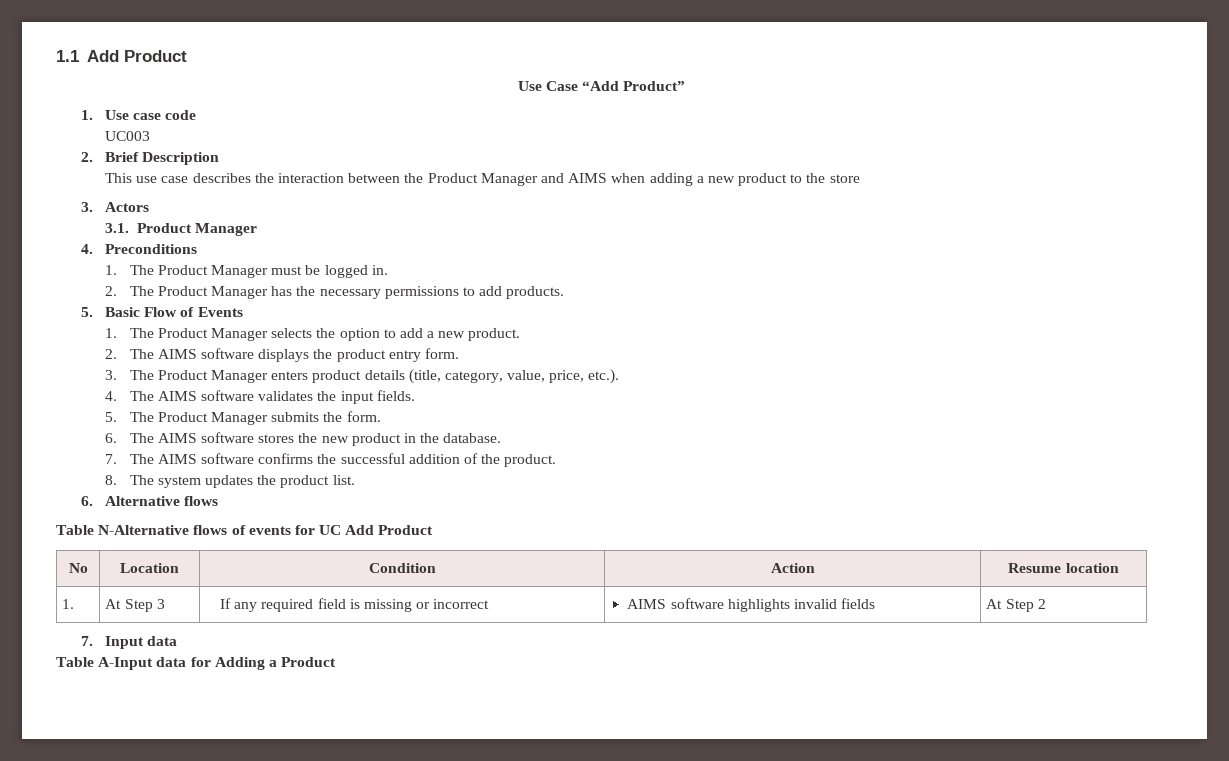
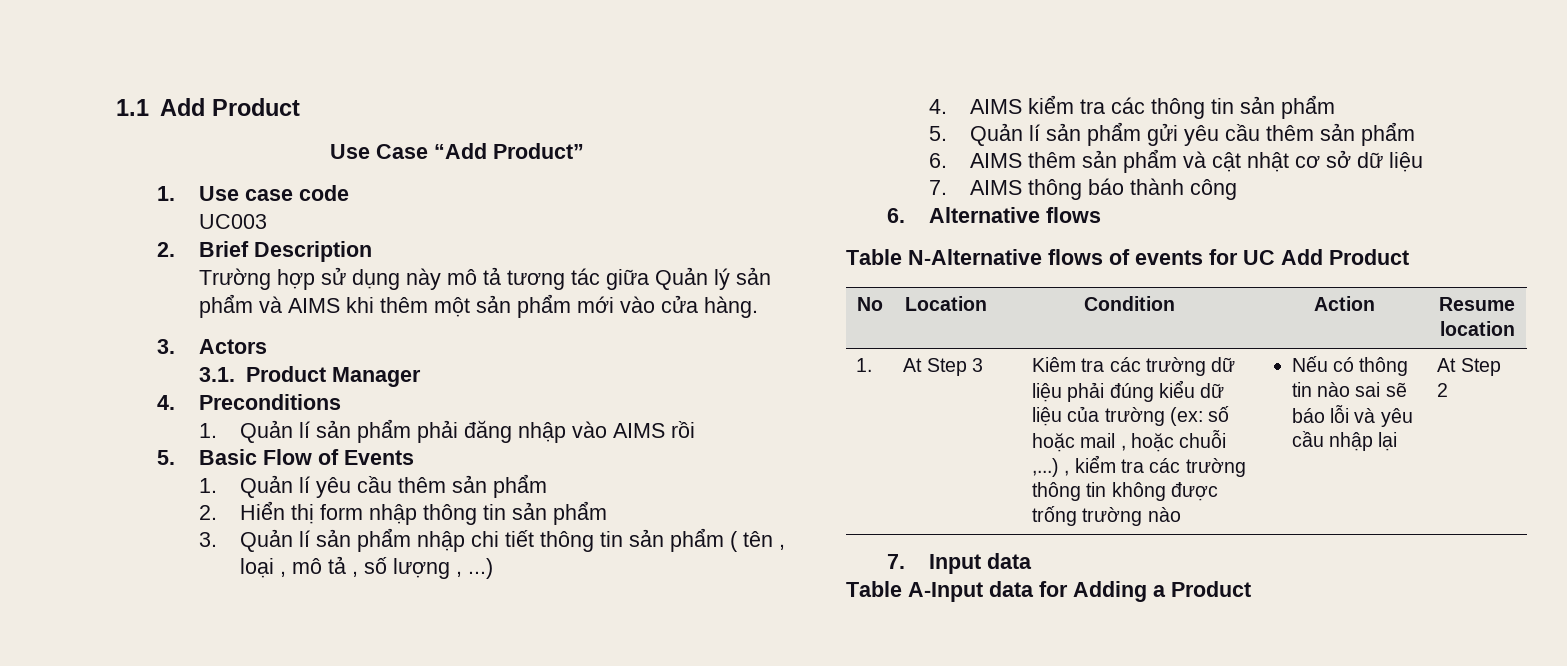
[105,173,860,186] This use case describes the interaction between the Product Manager and AIMS when adding a new product to the store -> [198,267,771,290] [198,294,758,318] Trường hợp sử dụng này mô tả tương tác giữa Quản lý sản phẩm và AIMS khi thêm một sản phẩm mới vào cửa hàng.
[129,265,388,278] [105,286,565,299] The Product Manager must be logged in. // 2. The Product Manager has the necessary permissions to add products. -> [240,419,696,443] Quản lí sản phẩm phải đăng nhập vào AIMS rồi
[129,328,521,341] [105,348,459,362] [105,369,620,384] [105,390,415,404] [105,411,381,425] [105,432,502,446] [105,453,557,467] [105,475,355,488] The Product Manager selects the option to add a new product. // 2. The AIMS software displays the product entry form. // 3. The Product Manager enters product details (title, category, value, price, etc.). // 4. The AIMS software validates the input fields. // 5. The Product Manager submits the form. // 6. The AIMS software stores the new product in the database. // 7. The AIMS software confirms the successful addition of the product. // 8. The system updates the product list. -> [240,474,548,498] [198,501,608,525] [198,528,786,552] [240,556,494,579] [928,95,1336,119] [928,122,1416,146] [928,149,1424,173] [928,178,1238,200] Quản lí yêu cầu thêm sản phẩm // 2. Hiển thị form nhập thông tin sản phẩm // 3. Quản lí sản phẩm nhập chi tiết thông tin sản phẩm ( tên , loại , mô tả , số lượng , ...) // 4. AIMS kiểm tra các thông tin sản phẩm // 5. Quản lí sản phẩm gửi yêu cầu thêm sản phẩm // 6. AIMS thêm sản phẩm và cật nhật cơ sở dữ liệu // 7. AIMS thông báo thành công
[220,598,490,612] [627,598,876,612] If any required field is missing or incorrect | AIMS software highlights invalid fields -> [1032,357,1236,376] [1032,380,1225,402] [1032,406,1230,426] [1032,430,1227,452] [1032,455,1246,477] [1032,482,1218,501] [1032,506,1181,526] [1291,356,1409,376] [1291,382,1407,397] [1291,405,1413,427] [1291,431,1398,451] Kiêm tra các trường dữ liệu phải đúng kiểu dữ liệu của trường (ex: số hoặc mail , hoặc chuỗi ,...) , kiểm tra các trường thông tin không được trống trường nào | Nếu có thông tin nào sai sẽ báo lỗi và yêu cầu nhập lại

